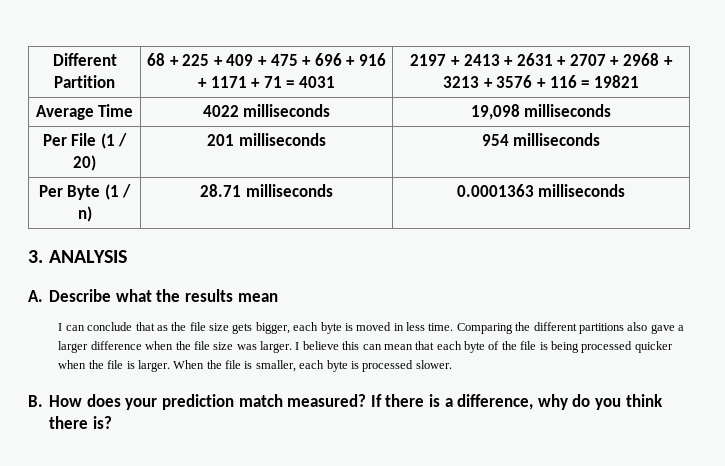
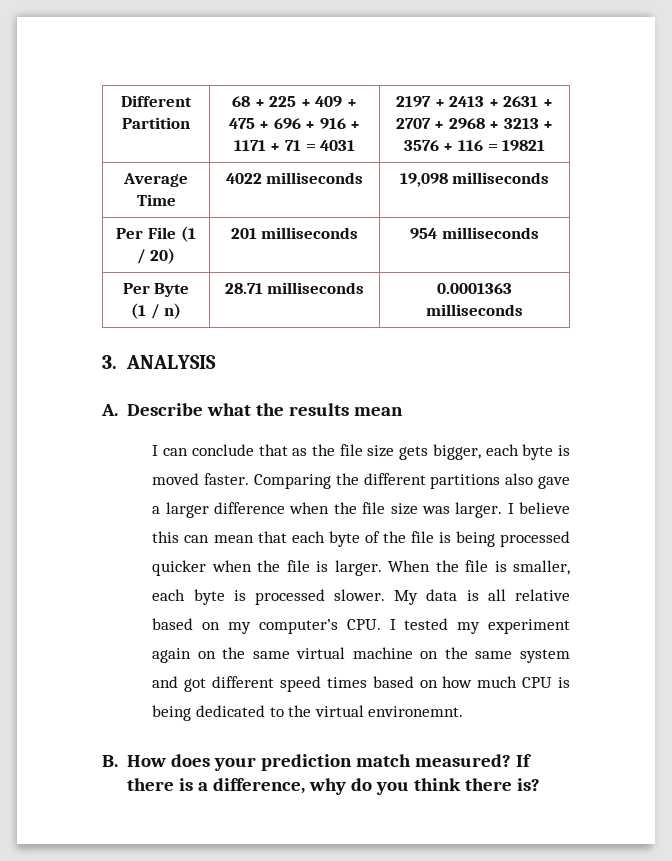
[393,322,454,331] in less time. -> [204,473,250,485] faster.
(452, 364) none -> [394,589,570,605] [152,618,570,634] [152,647,570,663] [152,676,570,692] [152,705,464,721] My data is all relative based on my computer’s CPU. I tested my experiment again on the same virtual machine on the same system and got different speed times based on how much CPU is being dedicated to the virtual environemnt.

